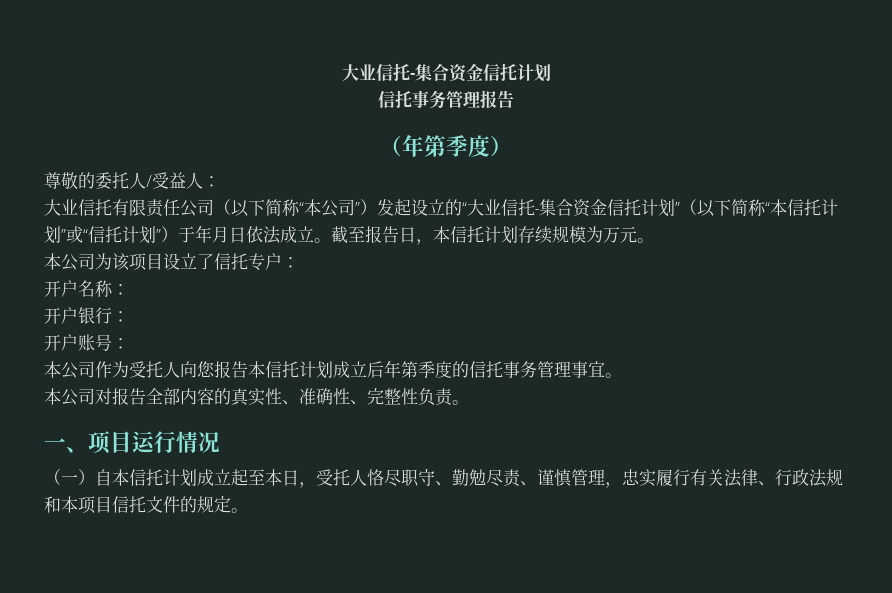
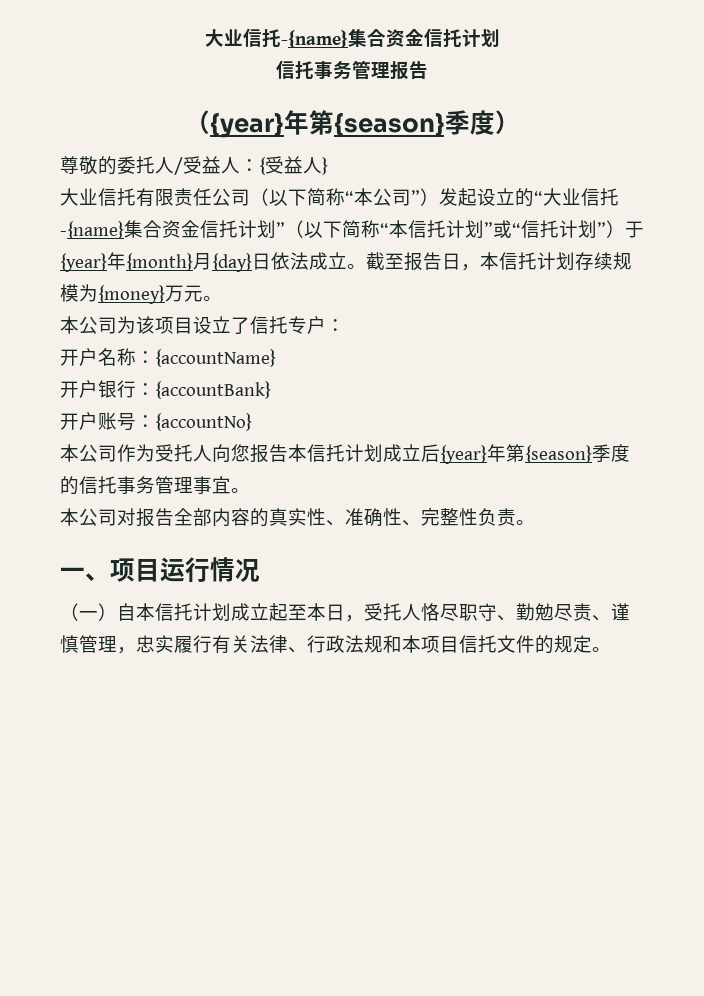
[341,63,415,81] 大业信托- -> [204,28,348,48] 大业信托-{name}
[402,134,446,157] 年第 -> [209,110,445,138] {year}年第{season}
(220, 181) none -> [259,156,328,175] {受益人}
[535,209,539,214] - -> [60,221,124,239] -{name}
[195,225,229,243] 年月 -> [60,252,252,272] {year}年{month}月{day}
(603, 234) none -> [98,285,165,304] {money}
(129, 289) none -> [155,349,276,367] {accountName}
(129, 316) none -> [155,381,271,399] {accountBank}
(129, 343) none -> [155,413,252,431] {accountNo}
[384,360,418,378] 年第 -> [440,444,592,464] {year}年第{season}

